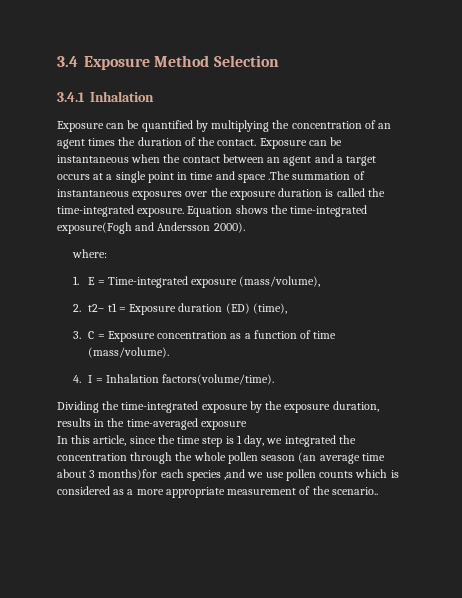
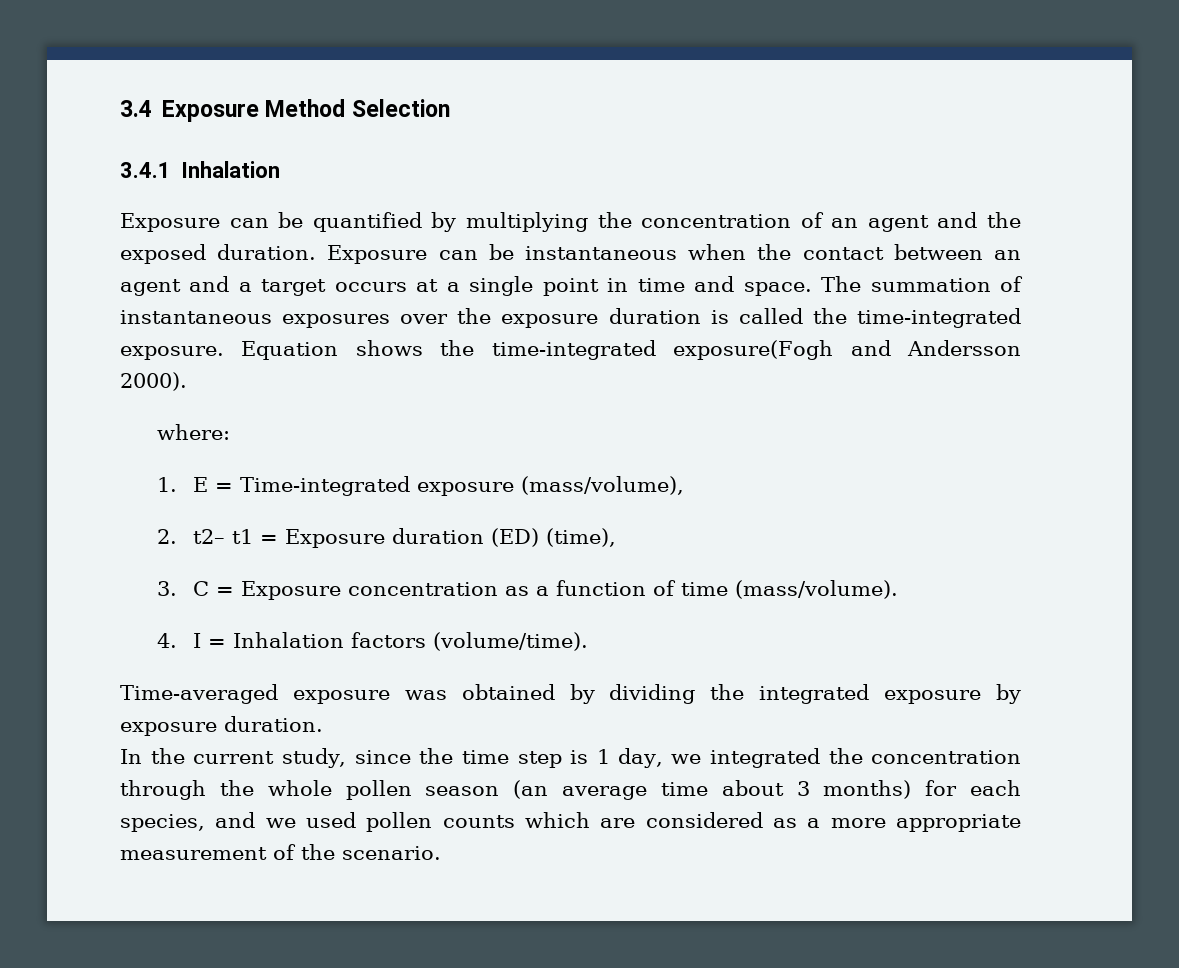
[88,137,257,146] times the duration of the contact. -> [937,212,1022,228] [120,244,317,264] and the exposed duration.
[237,171,291,183] space .The -> [743,276,862,296] space. The
[162,374,275,385] [57,401,379,413] [57,418,247,430] [57,435,127,446] factors(volume/time). // Dividing the time-integrated exposure by the exposure duration, results in the time-averaged exposure // In this article, -> [351,632,589,651] [120,684,1022,704] [120,716,323,736] [120,748,347,768] factors (volume/time). // Time-averaged exposure was obtained by dividing the integrated exposure by exposure duration. // In the current study,
[98,469,284,481] months)for each species ,and we use -> [823,780,1022,799] [120,812,356,832] months) for each species, and we used
[390,470,399,478] is -> [600,818,636,828] are
[331,487,378,495] scenario.. -> [342,846,441,860] scenario.

